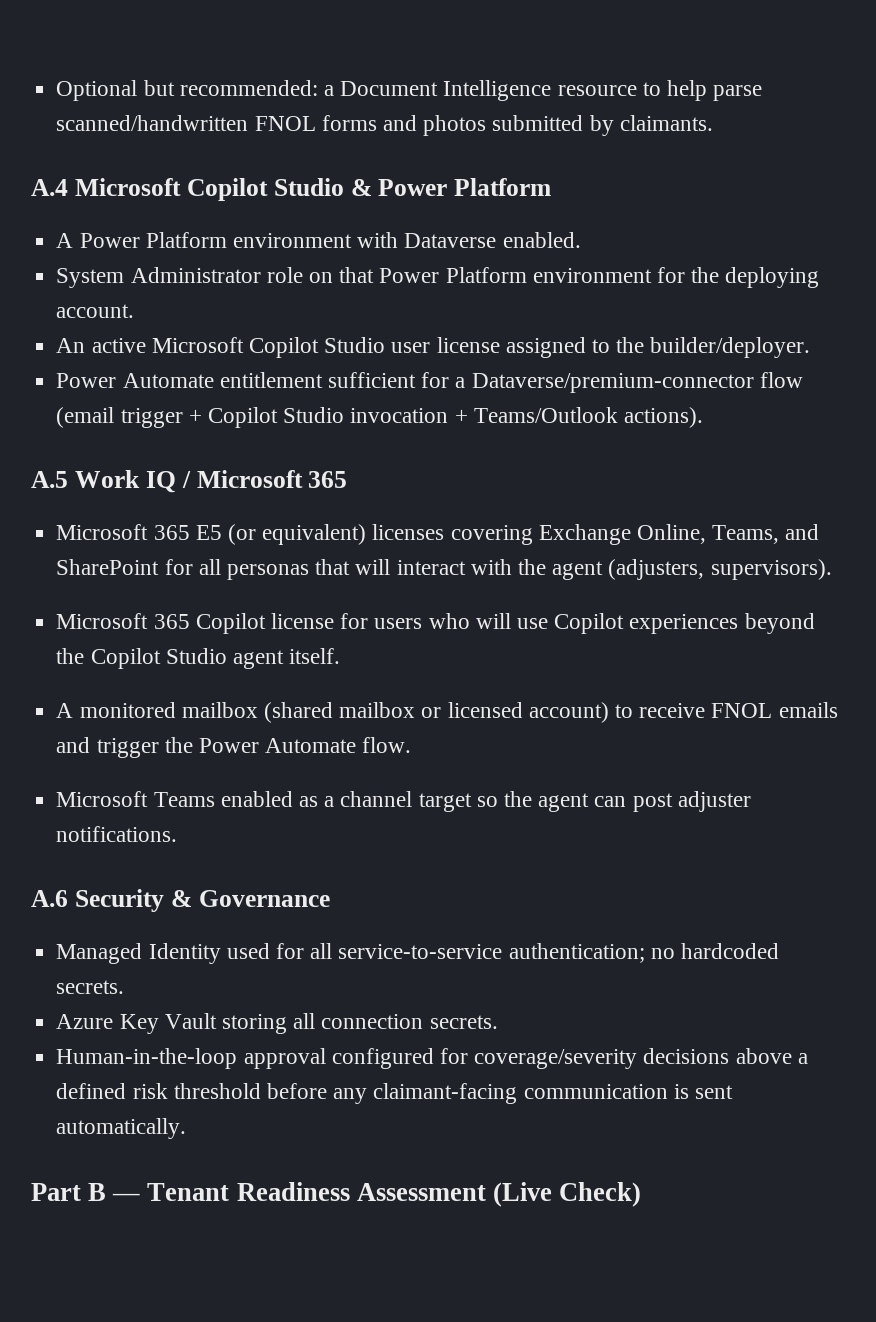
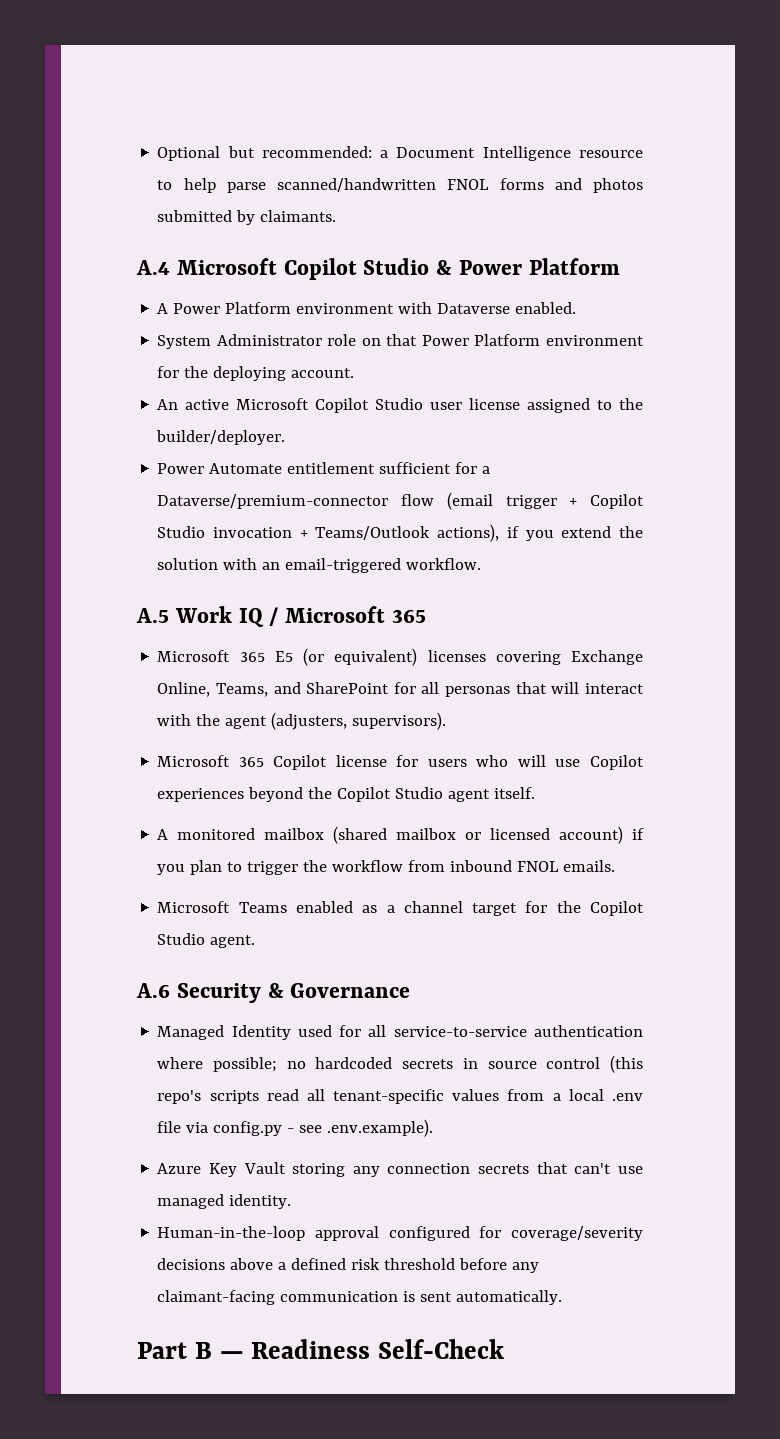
[623,407,703,428] actions). -> [437,524,643,542] [157,558,482,573] actions), if you extend the solution with an email-triggered workflow.
[614,702,838,718] [56,737,412,758] to receive FNOL emails and trigger the Power Automate flow. -> [632,828,644,840] [157,860,616,875] if you plan to trigger the workflow from inbound FNOL emails.
[476,791,751,812] [56,826,178,842] so the agent can post adjuster notifications. -> [525,901,644,916] [157,933,256,948] for the Copilot Studio agent.
[508,943,779,963] [56,980,125,994] [56,1013,498,1034] authentication; no hardcoded secrets. // Azure Key Vault storing all connection secrets. -> [533,1025,643,1037] [157,1055,643,1073] [157,1089,643,1104] [157,1119,434,1137] [157,1162,643,1177] [157,1194,292,1209] authentication where possible; no hardcoded secrets in source control (this repo's scripts read all tenant-specific values from a local .env file via config.py - see .env.example). // Azure Key Vault storing any connection secrets that can't use managed identity.
[147,1182,642,1207] Tenant Readiness Assessment (Live Check) -> [251,1339,505,1359] Readiness Self-Check

